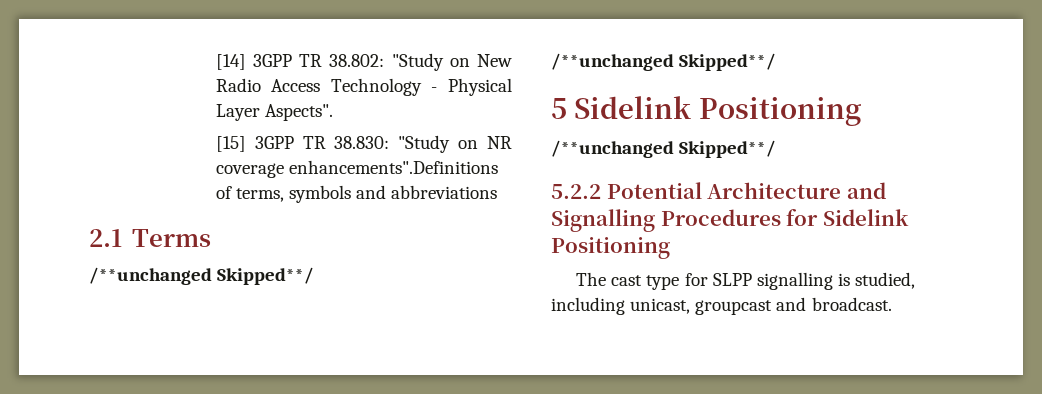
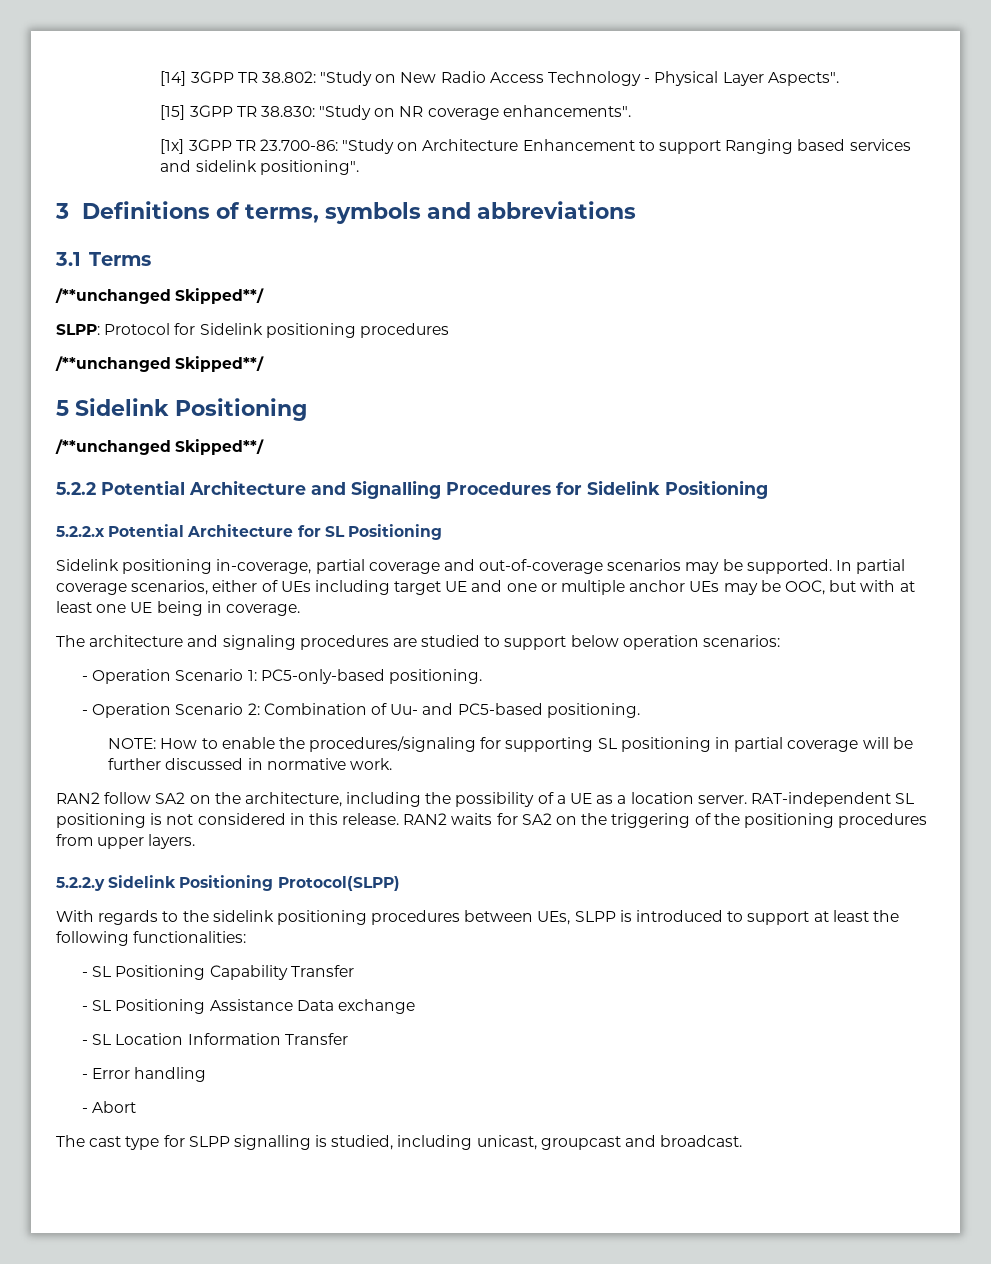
[289,160,499,174] enhancements".Definitions -> [502,105,631,117] [160,139,911,154] [160,160,359,175] [55,201,211,219] enhancements". // [1x] 3GPP TR 23.700-86: "Study on Architecture Enhancement to support Ranging based services and sidelink positioning". // 3 Definitions
[89,229,122,247] 2.1 -> [55,252,81,266] 3.1
(315, 276) none -> [56,323,449,338] // SLPP: Protocol for Sidelink positioning procedures
(670, 248) none -> [56,524,442,540] [56,559,906,574] [56,580,915,595] [56,601,300,616] [56,635,781,650] [82,669,483,684] [82,703,640,718] [108,736,913,752] [108,758,392,770] [56,792,915,807] [56,813,928,828] [56,834,196,849] [56,875,400,891] [56,910,899,925] [56,931,247,946] [82,965,354,980] [82,999,416,1014] [82,1033,348,1045] [82,1067,207,1082] [82,1101,137,1113] // 5.2.2.x Potential Architecture for SL Positioning // Sidelink positioning in-coverage, partial coverage and out-of-coverage scenarios may be supported. In partial coverage scenarios, either of UEs including target UE and one or multiple anchor UEs may be OOC, but with at least one UE being in coverage. // The architecture and signaling procedures are studied to support below operation scenarios: // - Operation Scenario 1: PC5-only-based positioning. // - Operation Scenario 2: Combination of Uu- and PC5-based positioning. // NOTE: How to enable the procedures/signaling for supporting SL positioning in partial coverage will be further discussed in normative work. // RAN2 follow SA2 on the architecture, including the possibility of a UE as a location server. RAT-independent SL positioning is not considered in this release. RAN2 waits for SA2 on the triggering of the positioning procedures from upper layers. // 5.2.2.y Sidelink Positioning Protocol(SLPP) // With regards to the sidelink positioning procedures between UEs, SLPP is introduced to support at least the following functionalities: // - SL Positioning Capability Transfer // - SL Positioning Assistance Data exchange // - SL Location Information Transfer // - Error handling // - Abort

